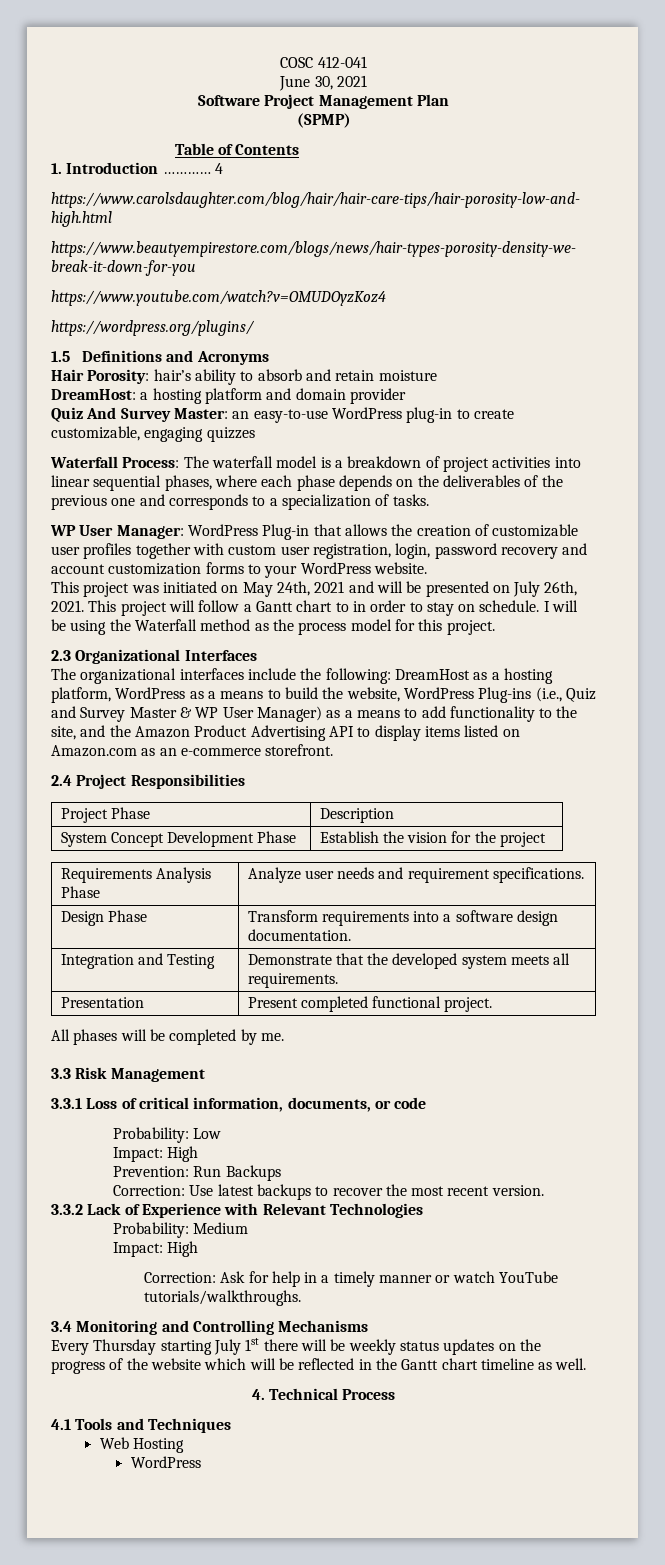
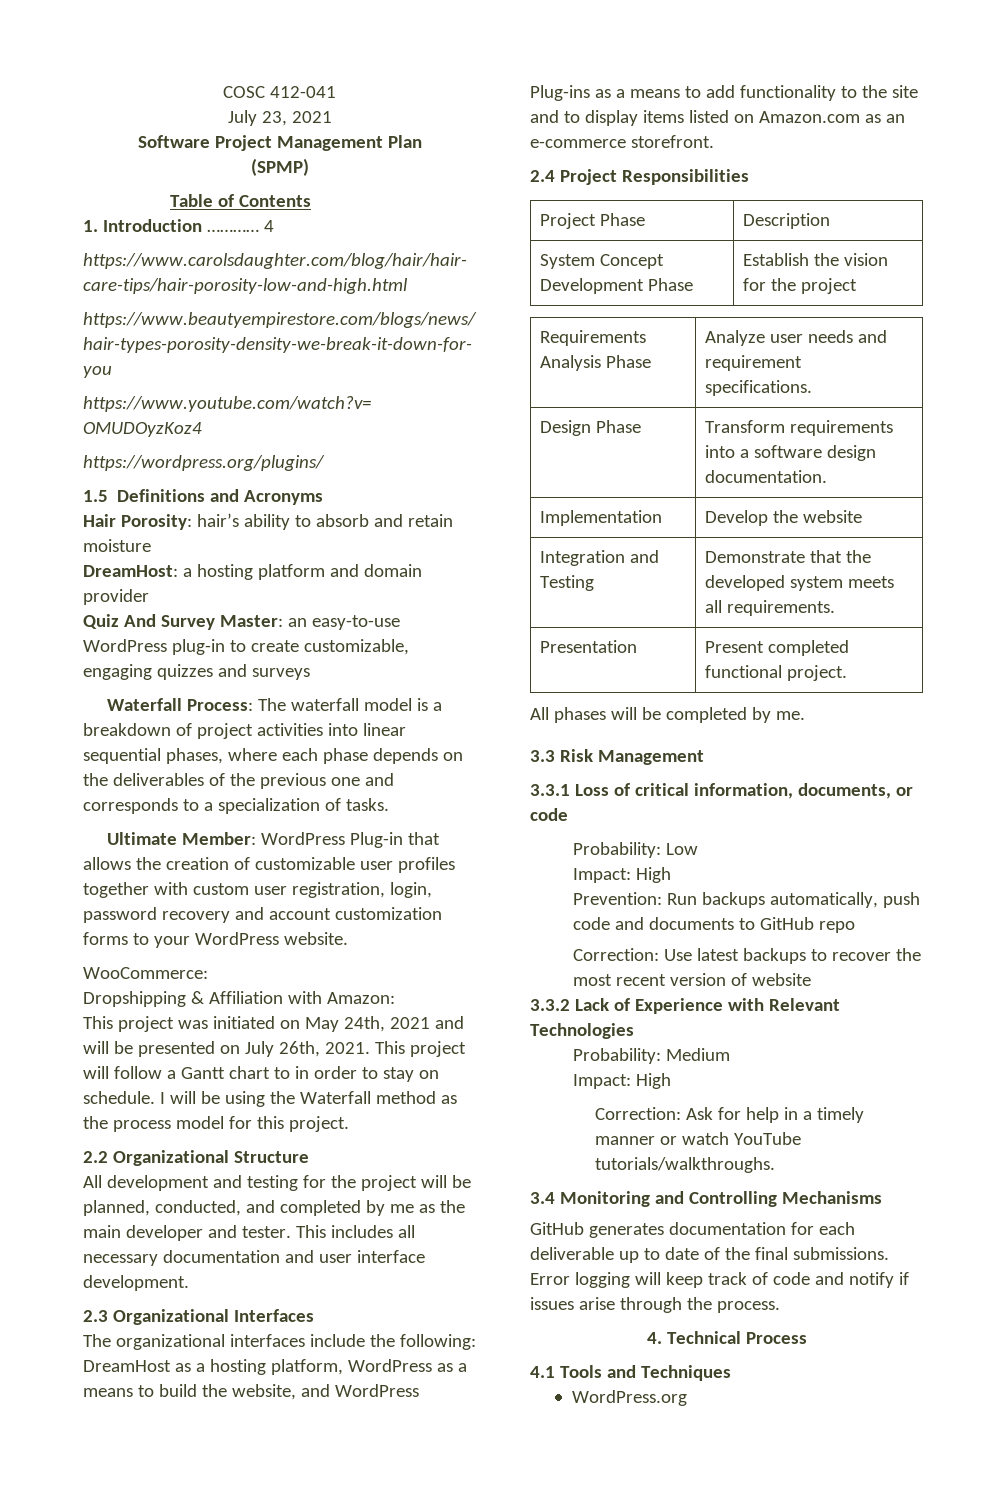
[279,76,333,91] June 30, -> [227,110,287,126] July 23,
(255, 434) none -> [217,664,310,680] and surveys
[50,525,184,539] WP User Manager: -> [107,832,257,845] Ultimate Member:
(427, 568) none -> [83,967,208,979] [83,991,395,1007] // WooCommerce: // Dropshipping & Affiliation with Amazon:
(495, 627) none -> [83,1150,309,1166] [83,1175,471,1191] [83,1200,465,1216] [83,1225,415,1241] [83,1250,425,1266] [83,1275,189,1291] // 2.2 Organizational Structure // All development and testing for the project will be planned, conducted, and completed by me as the main developer and tester. This includes all necessary documentation and user interface development.
(400, 694) none -> [300,1384,330,1397] and
[535,687,596,702] [51,706,322,722] (i.e., Quiz and Survey Master & WP User Manager) -> (590, 93) none
[51,725,354,741] site, and the Amazon Product Advertising API -> [891,85,918,98] [530,110,559,123] site and
(351, 935) none -> [540,510,663,526] [705,510,863,526] // Implementation | Develop the website
[225,1165,281,1181] Backups -> [702,892,921,908] [573,917,856,933] backups automatically, push code and documents to GitHub repo
[491,1185,544,1196] version. -> [670,973,812,986] version of website
[51,1338,541,1355] [51,1358,587,1374] Every Thursday starting July 1st there will be weekly status updates on the progress of the website which will be reflected in the Gantt chart timeline as well. -> [530,1222,855,1238] [530,1247,889,1263] [530,1272,909,1288] [530,1297,780,1313] GitHub generates documentation for each deliverable up to date of the final submissions. Error logging will keep track of code and notify if issues arise through the process.
[99,1437,184,1453] [130,1456,201,1468] Web Hosting // WordPress -> [572,1390,688,1406] WordPress.org

